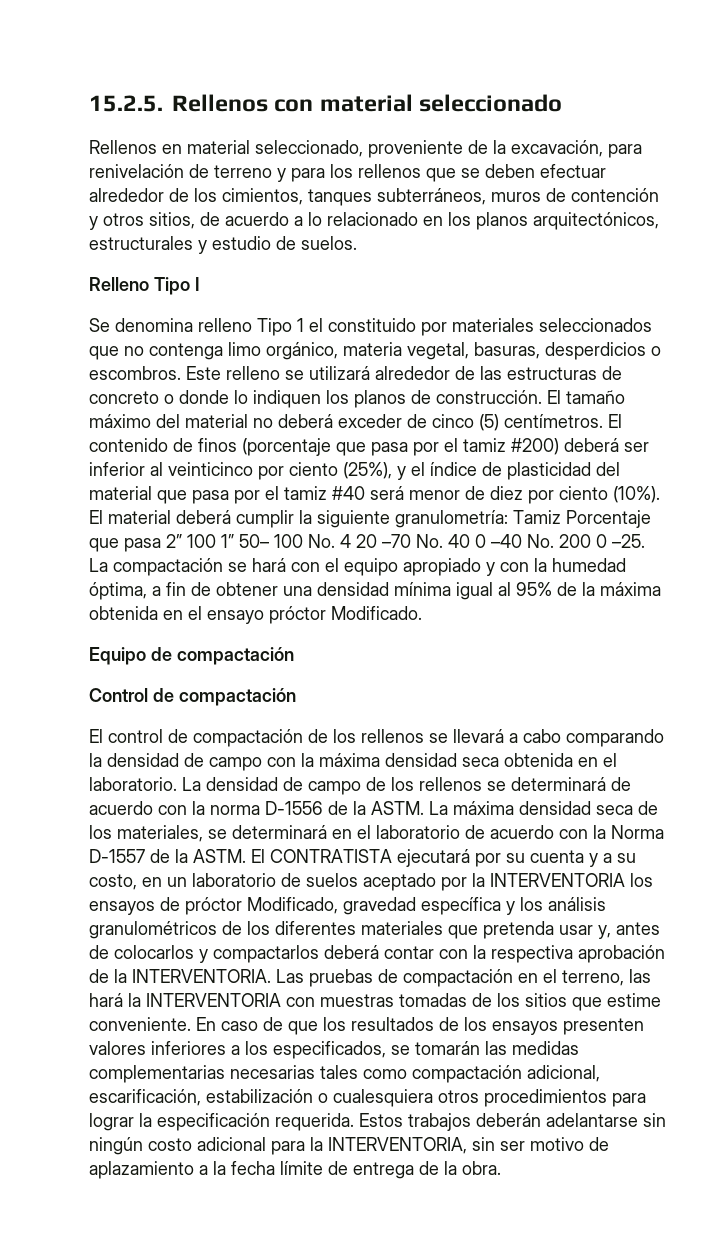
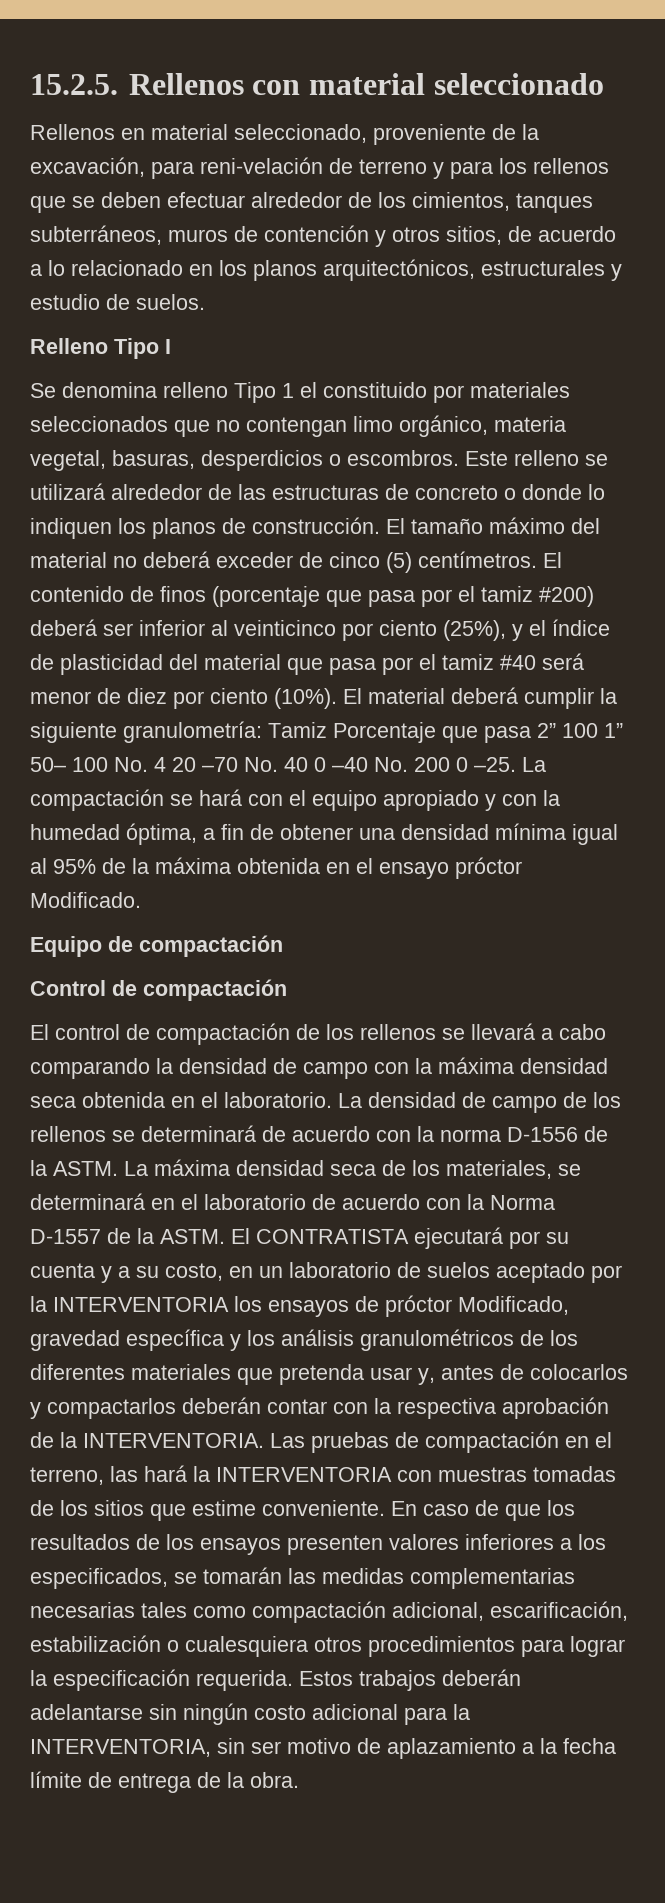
[89,164,184,178] renivelación -> [200,157,323,174] reni-velación
[149,343,223,360] contenga -> [246,417,347,437] contengan
[324,945,379,959] deberá -> [182,1397,261,1414] deberán

